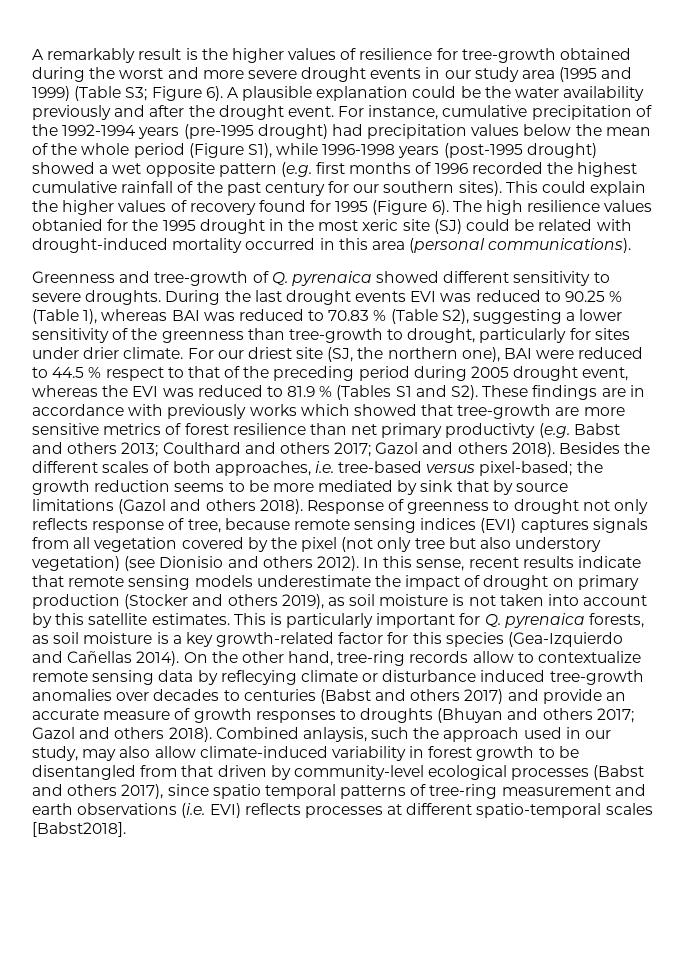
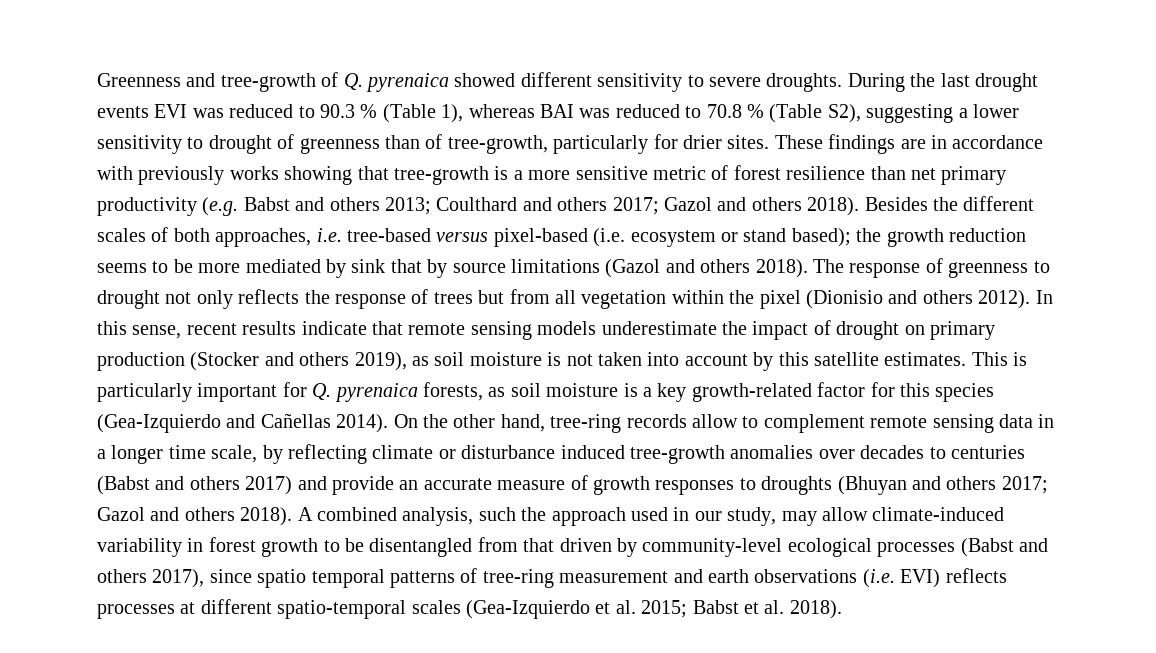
[32,48,632,63] [32,67,633,82] [32,86,645,101] [32,105,652,120] [32,124,651,139] [32,143,597,158] [32,162,638,177] [32,181,647,196] [32,200,653,215] [32,219,632,234] [32,238,632,253] A remarkably result is the higher values of resilience for tree-growth obtained during the worst and more severe drought events in our study area (1995 and 1999) (Table S3; Figure 6). A plausible explanation could be the water availability previously and after the drought event. For instance, cumulative precipitation of the 1992-1994 years (pre-1995 drought) had precipitation values below the mean of the whole period (Figure S1), while 1996-1998 years (post-1995 drought) showed a wet opposite pattern (e.g. first months of 1996 recorded the highest cumulative rainfall of the past century for our southern sites). This could explain the higher values of recovery found for 1995 (Figure 6). The high resilience values obtanied for the 1995 drought in the most xeric site (SJ) could be related with drought-induced mortality occurred in this area (personal communications). // -> (97, 80) none
[565,290,606,302] 90.25 -> [320,104,355,118] 90.3
[328,310,370,321] 70.83 -> [706,104,742,118] 70.8
[112,328,630,343] [32,347,644,362] [32,366,629,381] [32,385,479,400] of the greenness than tree-growth to drought, particularly for sites under drier climate. For our driest site (SJ, the northern one), BAI were reduced to 44.5 % respect to that of the preceding period during 2005 drought event, whereas the EVI was reduced to 81.9 % (Tables S1 and S2). -> [187,134,770,154] to drought of greenness than of tree-growth, particularly for drier sites.
[300,404,580,419] which showed that tree-growth are -> [284,166,523,185] showing that tree-growth is a
[103,423,162,435] metrics -> [652,166,706,180] metric
[445,423,536,438] productivty -> [97,197,197,216] productivity
[479,461,573,476] pixel-based; -> [493,228,851,247] pixel-based (i.e. ecosystem or stand based);
[306,500,384,514] Response -> [812,259,921,278] The response
[92,518,648,533] [32,537,602,552] [32,556,224,571] response of tree, because remote sensing indices (EVI) captures signals from all vegetation covered by the pixel (not only tree but also understory vegetation) (see Dionisio -> [304,289,883,309] the response of trees but from all vegetation within the pixel (Dionisio
[538,651,642,663] contextualize -> [763,414,865,433] complement
[197,670,297,685] by reflecying -> [1038,414,1055,428] [97,444,367,464] in a longer time scale, by reflecting
[215,727,367,742] Combined anlaysis, -> [297,507,474,526] A combined analysis,
[119,746,151,758] also -> (817, 518) none
[32,822,126,837] [Babst2018]. -> [466,600,842,619] (Gea-Izquierdo et al. 2015; Babst et al. 2018).

